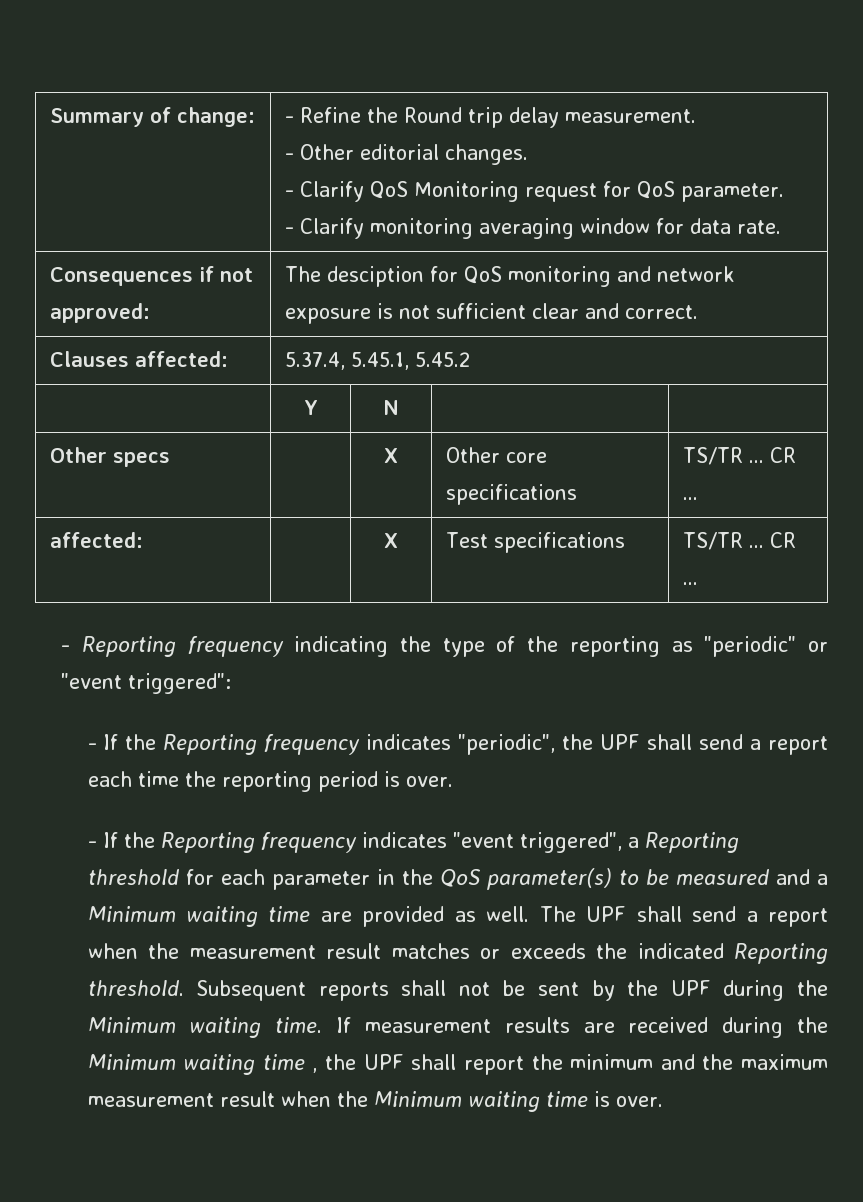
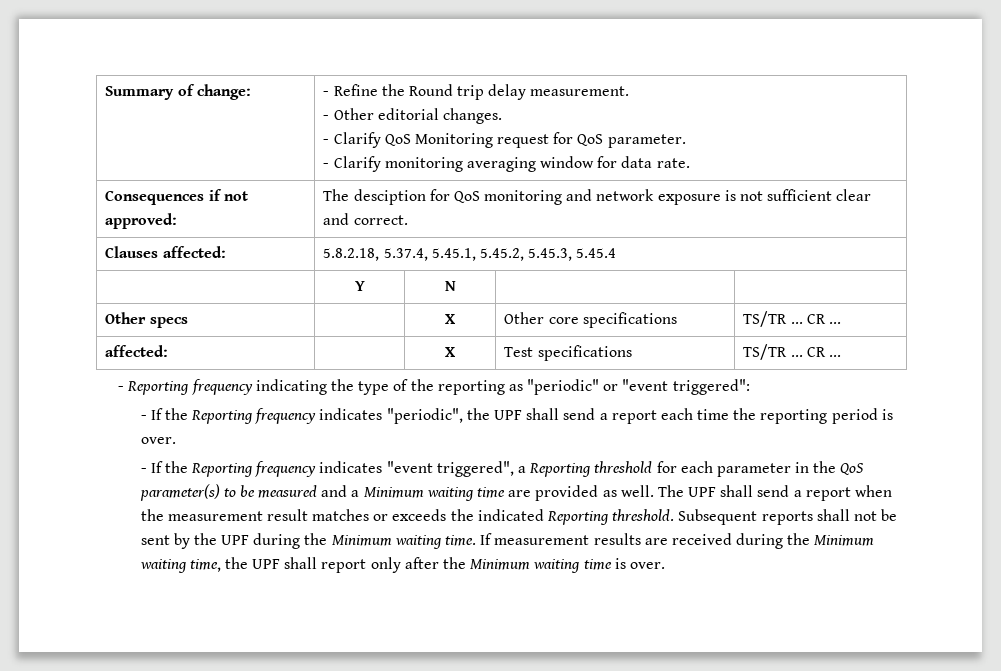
(229, 359) none -> [323,248,380,261] 5.8.2.18,
[415,352,471,367] 5.45.2 -> [479,248,617,261] 5.45.2, 5.45.3, 5.45.4
[262,1054,318,1073] time , -> [189,559,221,572] time,
[531,1054,828,1070] [87,1091,331,1107] the minimum and the maximum measurement result when -> [370,557,439,573] only after

